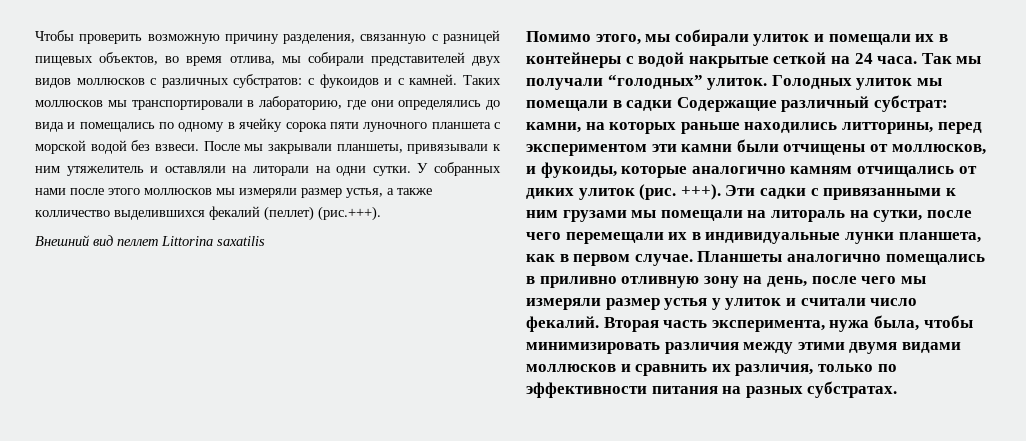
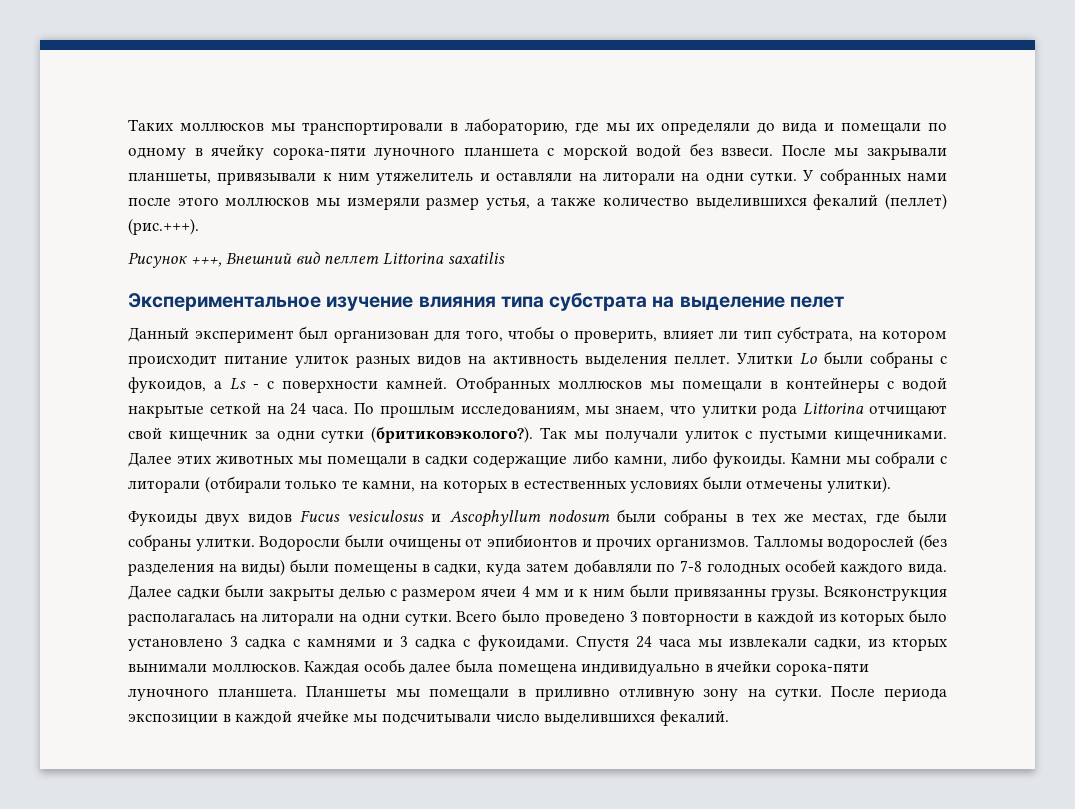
[35,30,500,44] [35,52,501,66] [35,74,458,88] Чтобы проверить возможную причину разделения, связанную с разницей пищевых объектов, во время отлива, мы собирали представителей двух видов моллюсков с различных субстратов: с фукоидов и с камней. -> (128, 125) none
[370,100,482,110] они определялись -> [605,122,751,135] мы их определяли
[79,122,155,132] помещались -> [841,122,922,134] помещали
[285,122,359,132] сорока пяти -> [272,147,366,160] сорока-пяти
[35,210,110,217] колличество -> [603,197,689,206] количество
(381, 213) none -> [128,252,222,268] Рисунок +++,
[526,29,935,46] Помимо этого, мы собирали улиток и помещали их -> [128,292,844,311] [128,326,947,343] [128,351,947,368] [128,376,762,393] Экспериментальное изучение влияния типа субстрата на выделение пелет // Данный эксперимент был организован для того, чтобы о проверить, влияет ли тип субстрата, на котором происходит питание улиток разных видов на активность выделения пеллет. Улитки Lo были собраны с фукоидов, а Ls - с поверхности камней. Отобранных моллюсков мы помещали
[921,53,982,64] [526,74,942,90] [526,95,948,112] [526,122,982,134] [526,139,986,156] [526,162,977,178] [526,184,956,200] [526,210,972,222] [526,232,981,244] [526,251,985,266] Так мы получали “голодных” улиток. Голодных улиток мы помещали в садки Содержащие различный субстрат: камни, на которых раньше находились литторины, перед экспериментом эти камни были отчищены от моллюсков, и фукоиды, которые аналогично камням отчищались от диких улиток (рис. +++). Эти садки с привязанными к ним грузами мы помещали на литораль на сутки, после чего перемещали их в индивидуальные лунки планшета, как в первом случае. Планшеты аналогично помещались -> [353,403,948,418] [128,426,948,443] [128,451,948,468] [128,476,892,493] [128,509,947,527] [128,534,947,551] [128,559,948,576] [128,584,947,601] [128,609,948,626] [128,635,948,651] [128,659,869,676] [128,686,509,701] По прошлым исследованиям, мы знаем, что улитки рода Littorina отчищают свой кищечник за одни сутки (бритиковэколого?). Так мы получали улиток с пустыми кищечниками. Далее этих животных мы помещали в садки содержащие либо камни, либо фукоиды. Камни мы собрали с литорали (отбирали только те камни, на которых в естественных условиях были отмечены улитки). // Фукоиды двух видов Fucus vesiculosus и Ascophyllum nodosum были собраны в тех же местах, где были собраны улитки. Водоросли были очищены от эпибионтов и прочих организмов. Талломы водорослей (без разделения на виды) были помещены в садки, куда затем добавляли по 7-8 голодных особей каждого вида. Далее садки были закрыты делью с размером ячеи 4 мм и к ним были привязанны грузы. Всяконструкция располагалась на литорали на одни сутки. Всего было проведено 3 повторности в каждой из которых было установлено 3 садка с камнями и 3 садка с фукоидами. Спустя 24 часа мы извлекали садки, из кторых вынимали моллюсков. Каждая особь далее была помещена индивидуально в ячейки сорока-пяти луночного планшета. Планшеты мы помещали
[766,276,926,287] [526,298,918,310] [526,315,973,332] [526,342,961,354] [526,364,897,376] [526,381,898,398] день, после чего мы измеряли размер устья у улиток и считали число фекалий. Вторая часть эксперимента, нужа была, чтобы минимизировать различия между этими двумя видами моллюсков и сравнить их различия, только по эффективности питания на разных субстратах. -> [774,686,947,701] [128,710,729,726] сутки. После периода экспозиции в каждой ячейке мы подсчитывали число выделившихся фекалий.

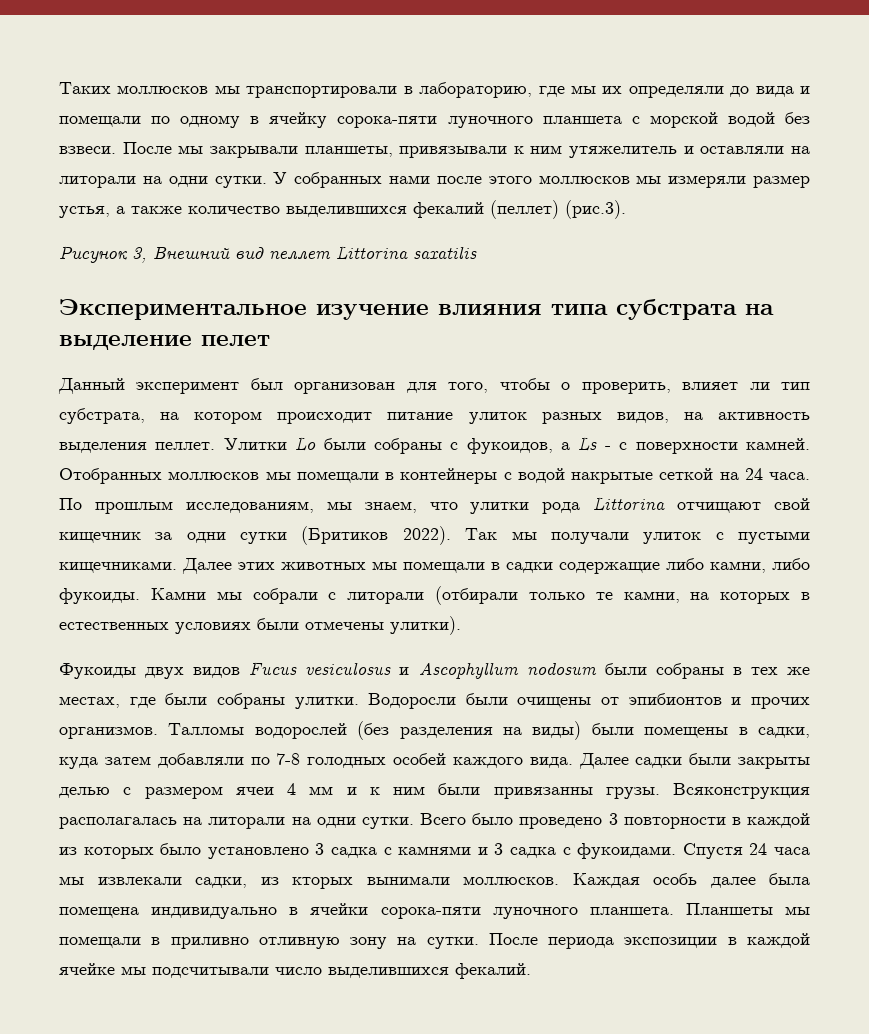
[128,218,199,235] (рис.+++). -> [565,200,626,219] (рис.3).
[190,257,222,267] +++, -> [132,247,147,263] 3,
[417,355,461,367] видов -> [616,412,669,423] видов,
[371,426,534,443] (бритиковэколого?). -> [301,526,451,545] (Бритиков 2022).

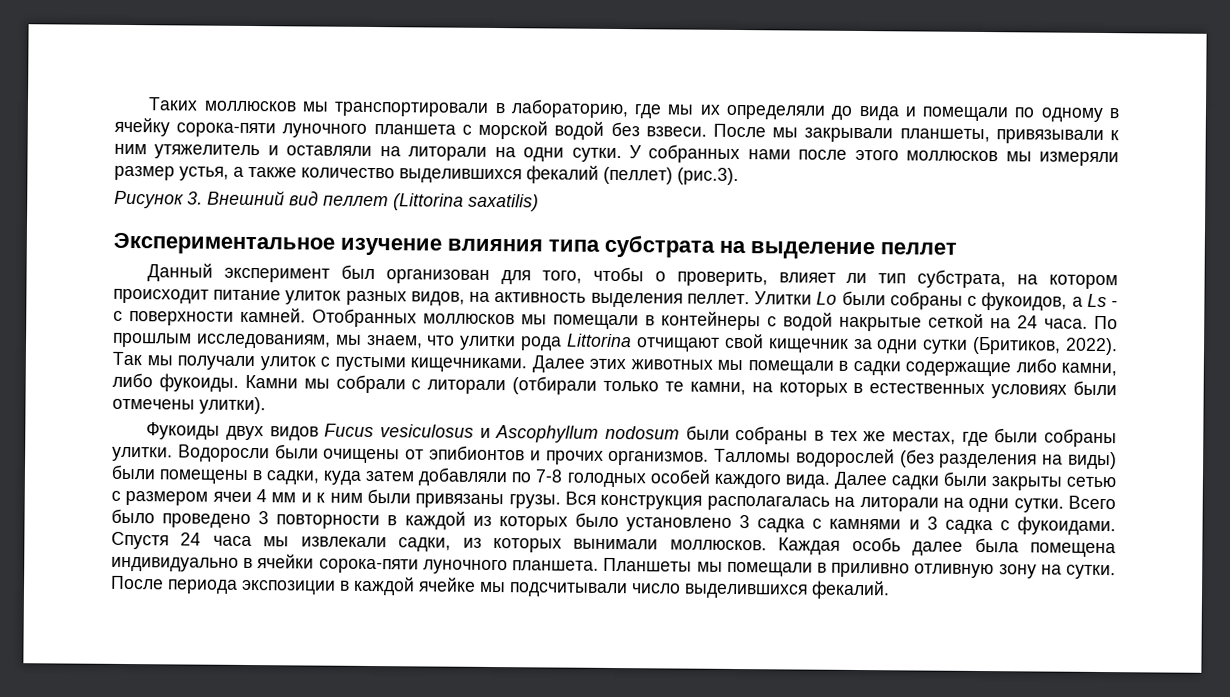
[132,247,147,263] 3, -> [187,191,203,205] 3.
[336,246,477,260] Littorina saxatilis -> [393,193,539,212] (Littorina saxatilis)
[201,335,270,346] пелет -> [880,242,957,255] пеллет
[301,526,389,545] (Бритиков -> [972,336,1062,355] (Бритиков,
[59,787,110,798] делью -> [1065,476,1116,488] сетью
[493,783,810,799] привязанны грузы. Всяконструкция -> [415,491,703,510] привязаны грузы. Вся конструкция
[292,877,353,889] кторых -> [493,538,562,553] которых

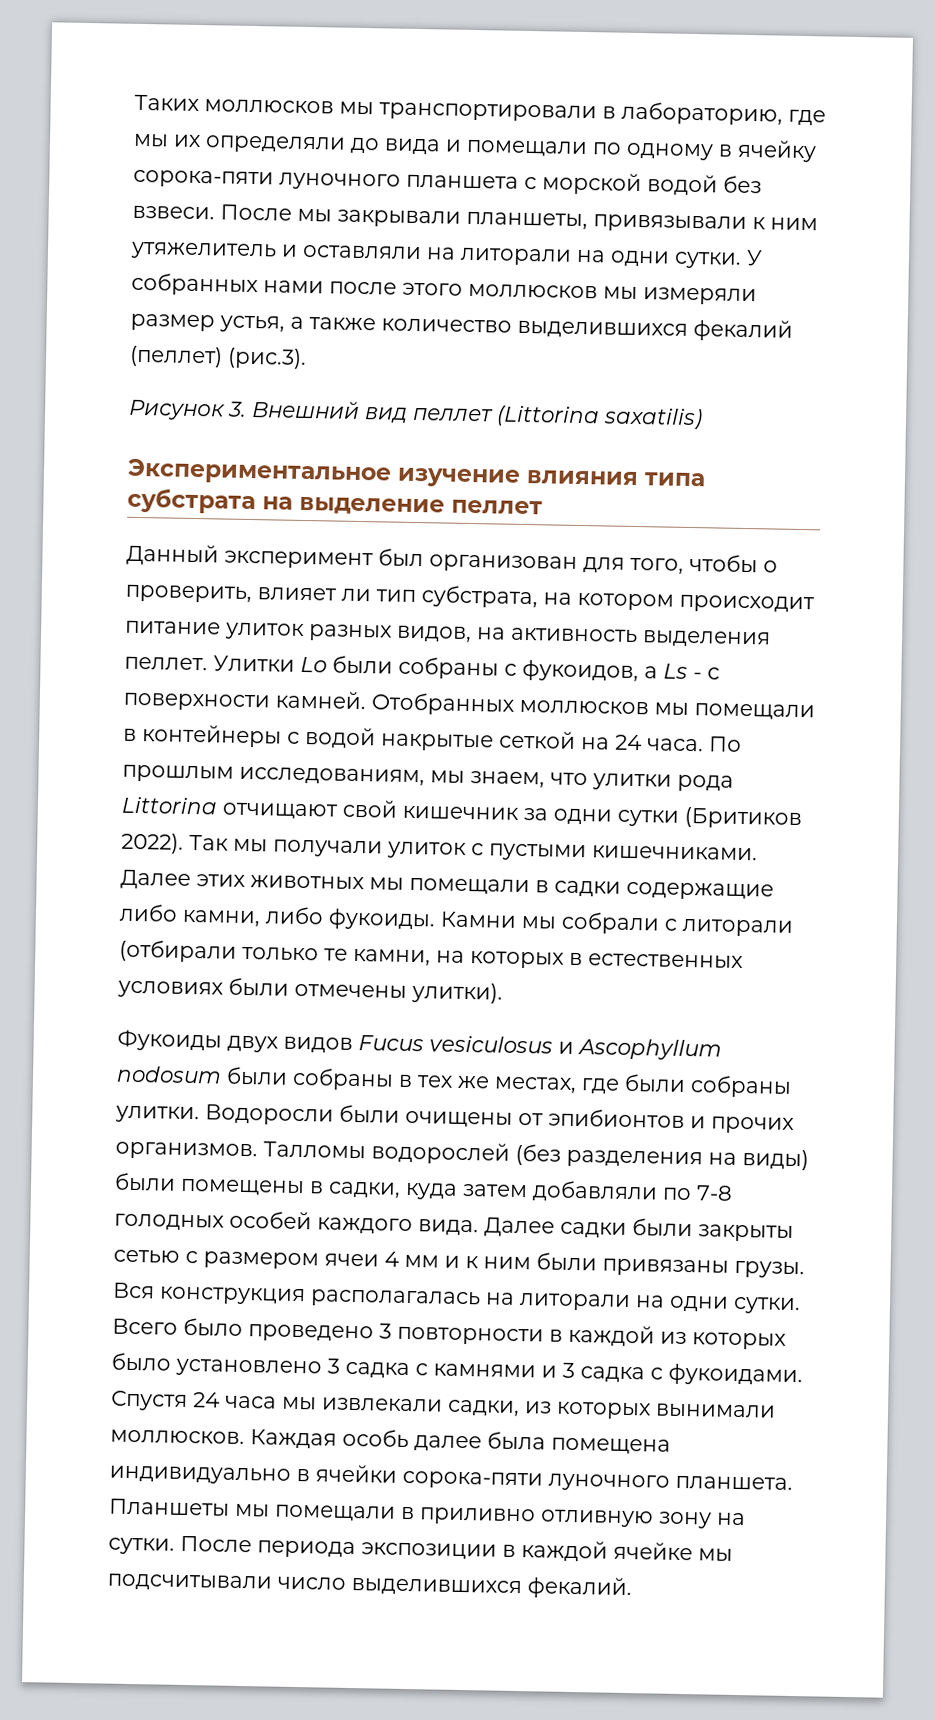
[767,338,849,353] кищечник -> [402,805,519,820] кишечник
[972,336,1062,355] (Бритиков, -> [684,806,802,830] (Бритиков
[410,357,527,373] кищечниками. -> [592,845,758,861] кишечниками.

